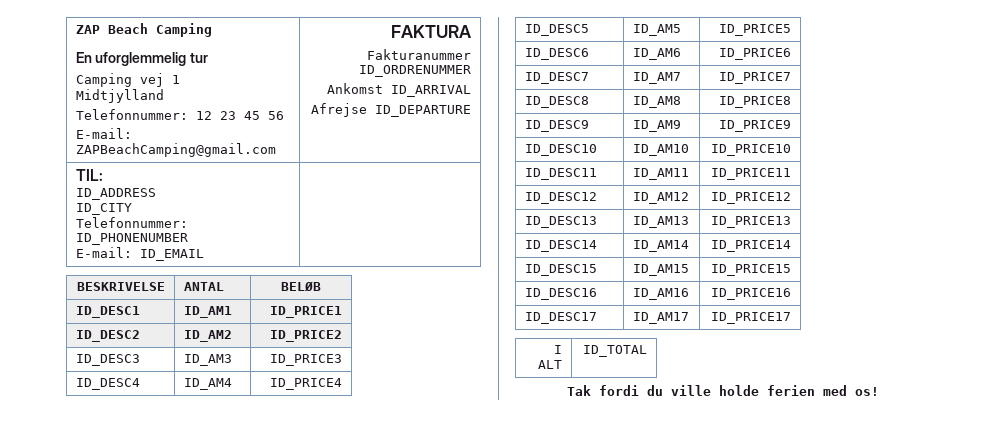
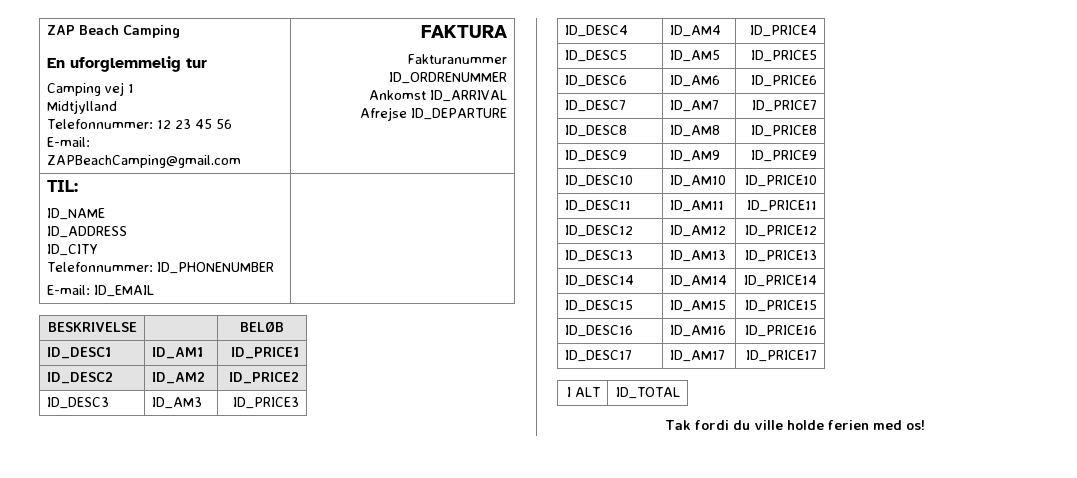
(103, 175) none -> [46,208,105,220] // ID_NAME
[183,282,224,291] ANTAL -> (137, 327) none

